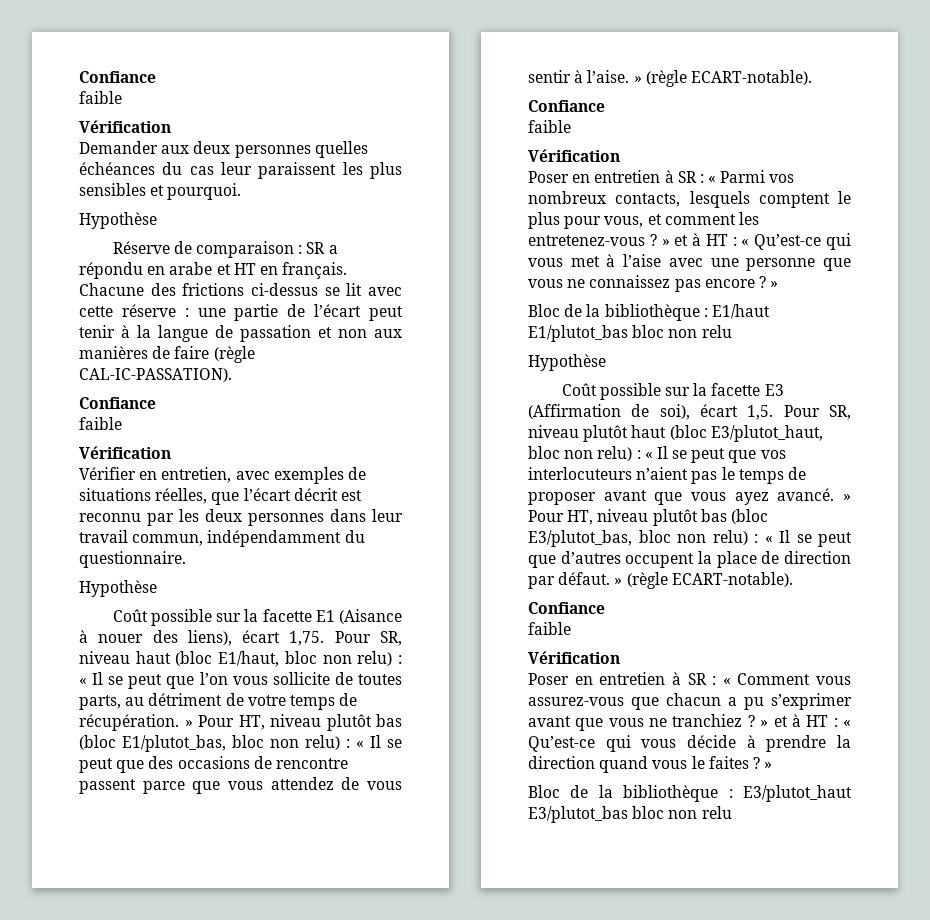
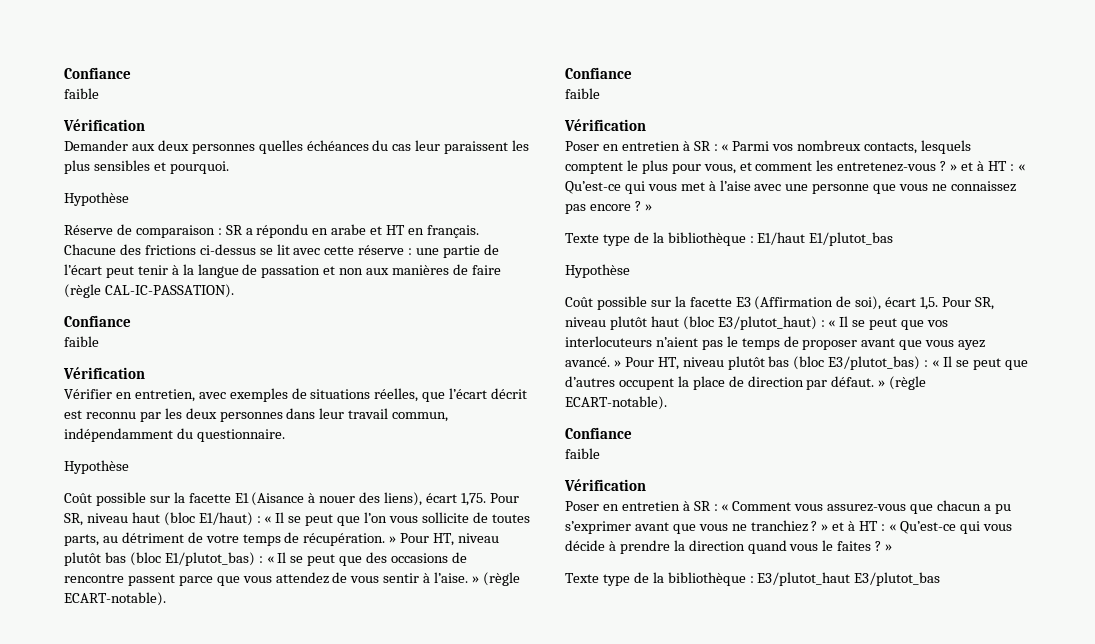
[218,651,393,667] E1/haut, bloc non relu) -> [198,512,253,526] E1/haut)
[122,735,340,752] E1/plutot_bas, bloc non relu) -> [164,552,255,566] E1/plutot_bas)
[528,304,560,317] Bloc -> [565,233,630,246] Texte type
[632,325,732,338] bloc non relu -> (894, 239) none
[710,425,823,442] [528,446,633,461] E3/plutot_haut, bloc non relu) -> [717,316,817,330] E3/plutot_haut)
[528,530,748,547] E3/plutot_bas, bloc non relu) -> [828,356,921,370] E3/plutot_bas)
[528,785,560,798] Bloc -> [565,573,630,586] Texte type
[632,806,732,819] bloc non relu -> (941, 579) none

